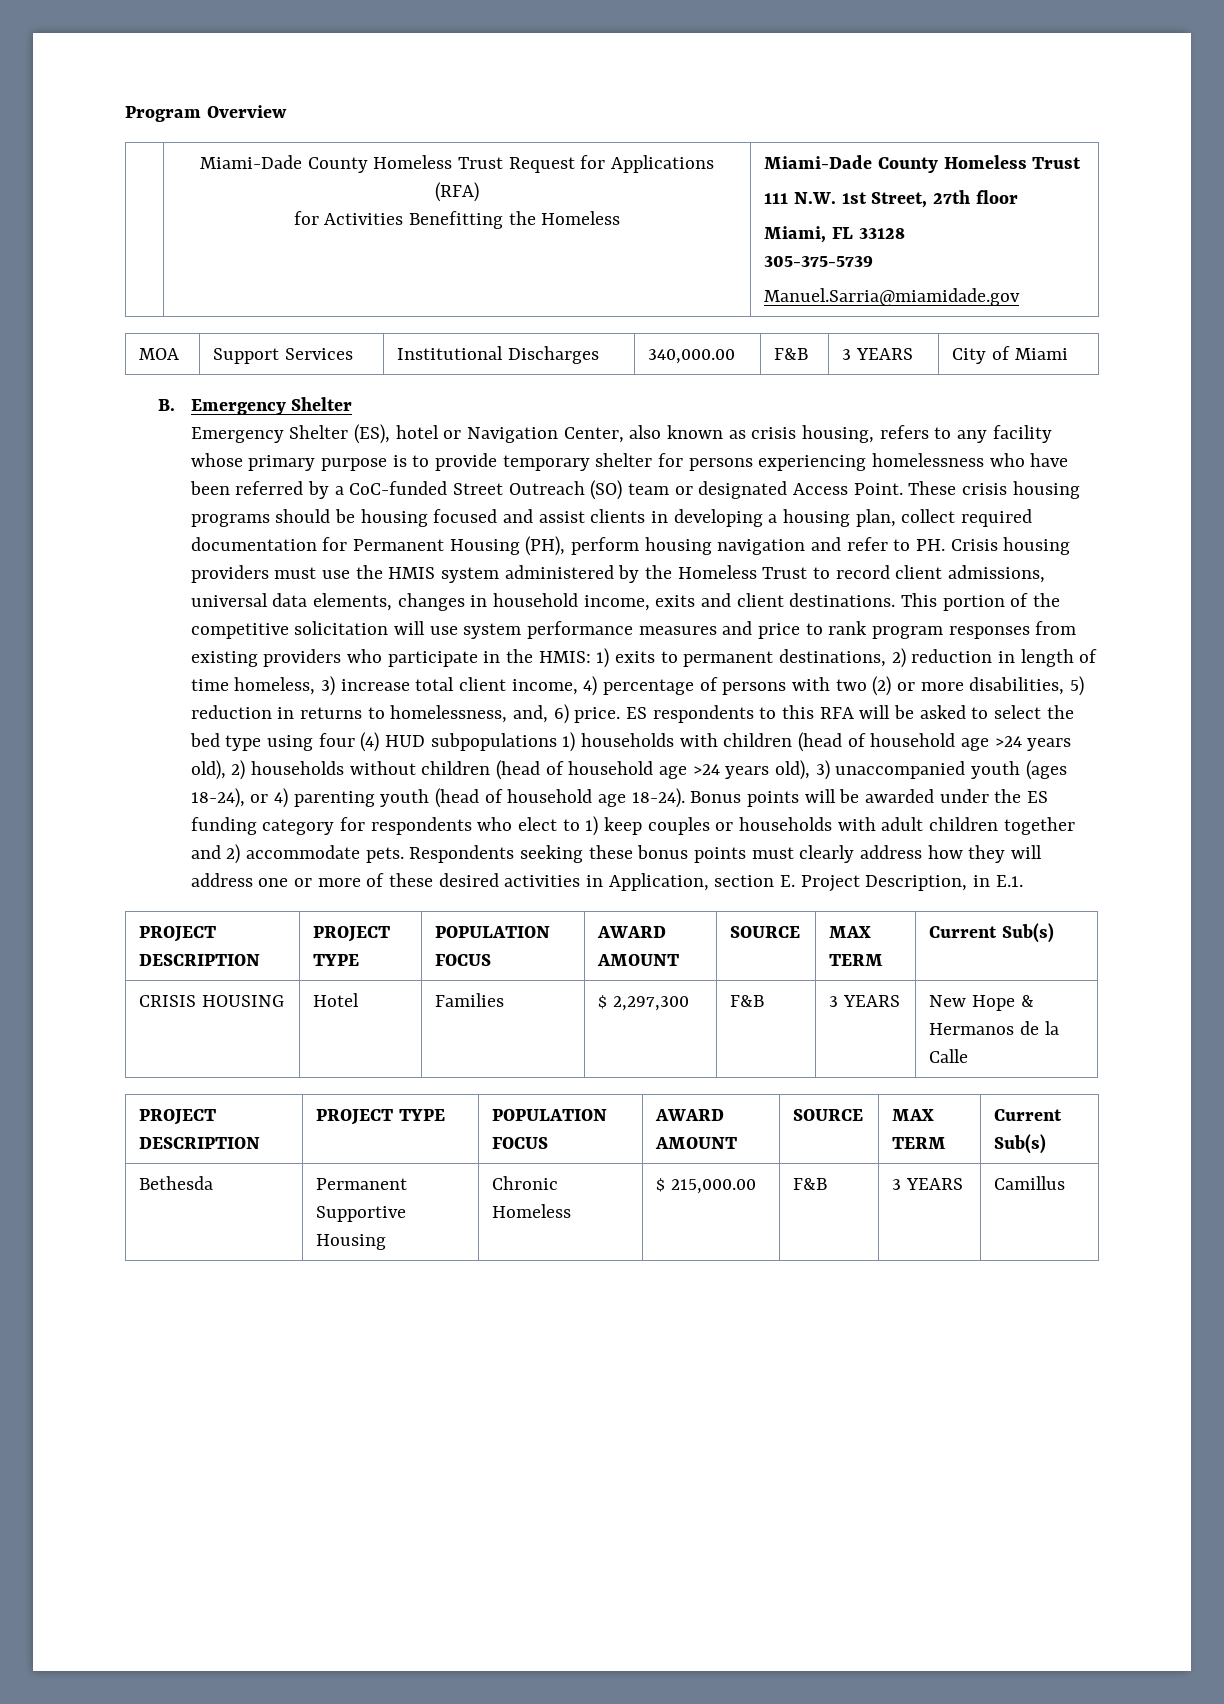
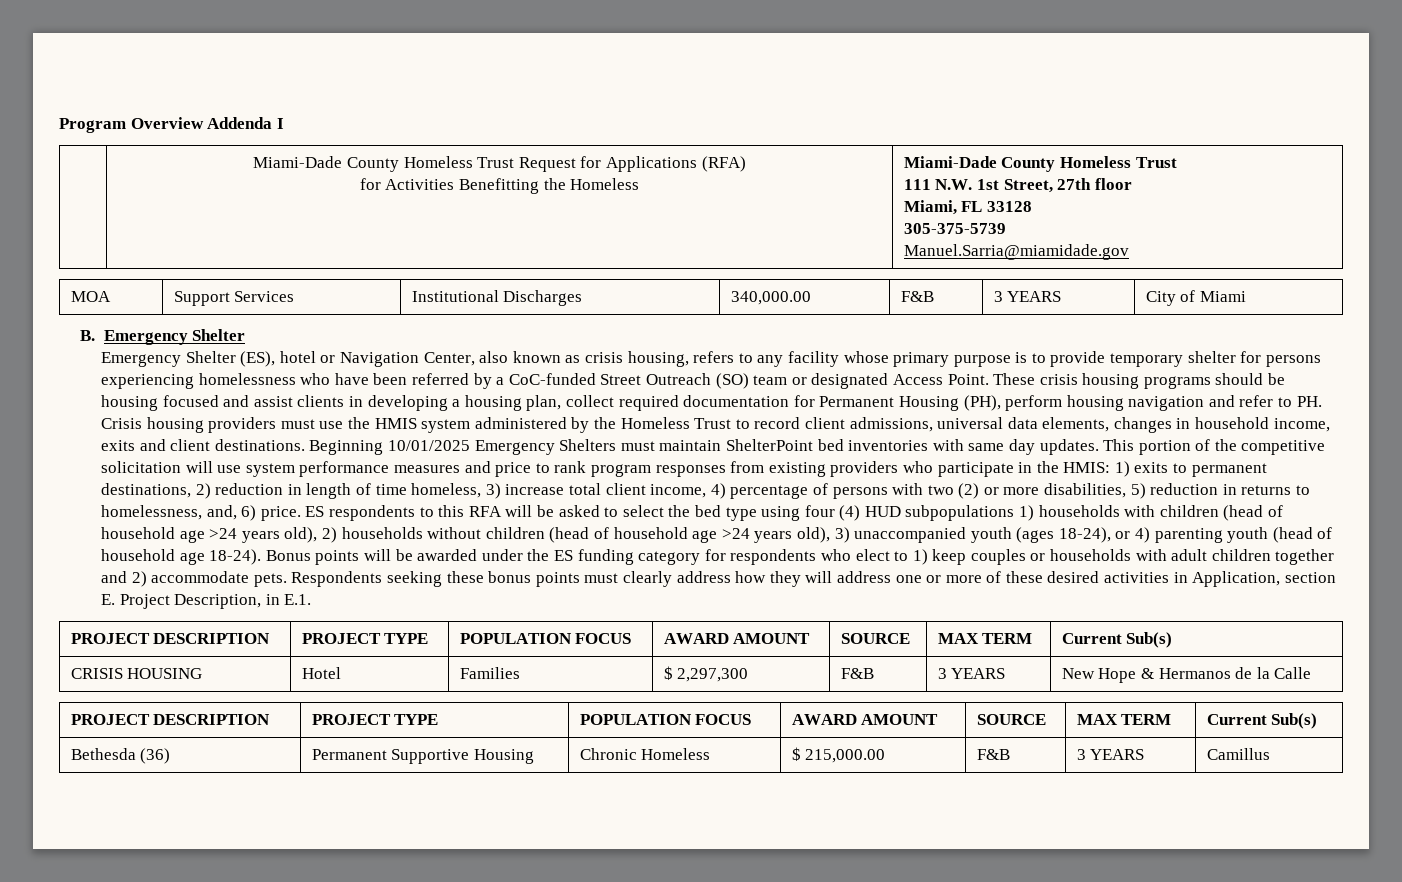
(287, 111) none -> [207,117,284,129] Addenda I
(896, 600) none -> [309,439,1099,455] Beginning 10/01/2025 Emergency Shelters must maintain ShelterPoint bed inventories with same day updates.
(214, 1183) none -> [140,748,171,764] (36)

